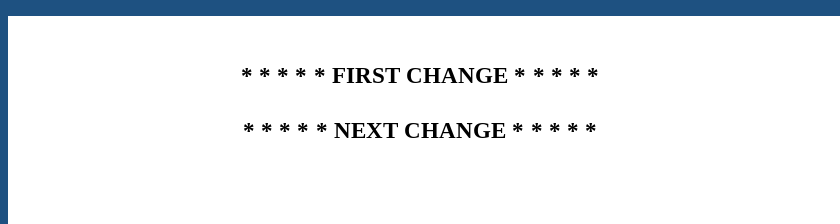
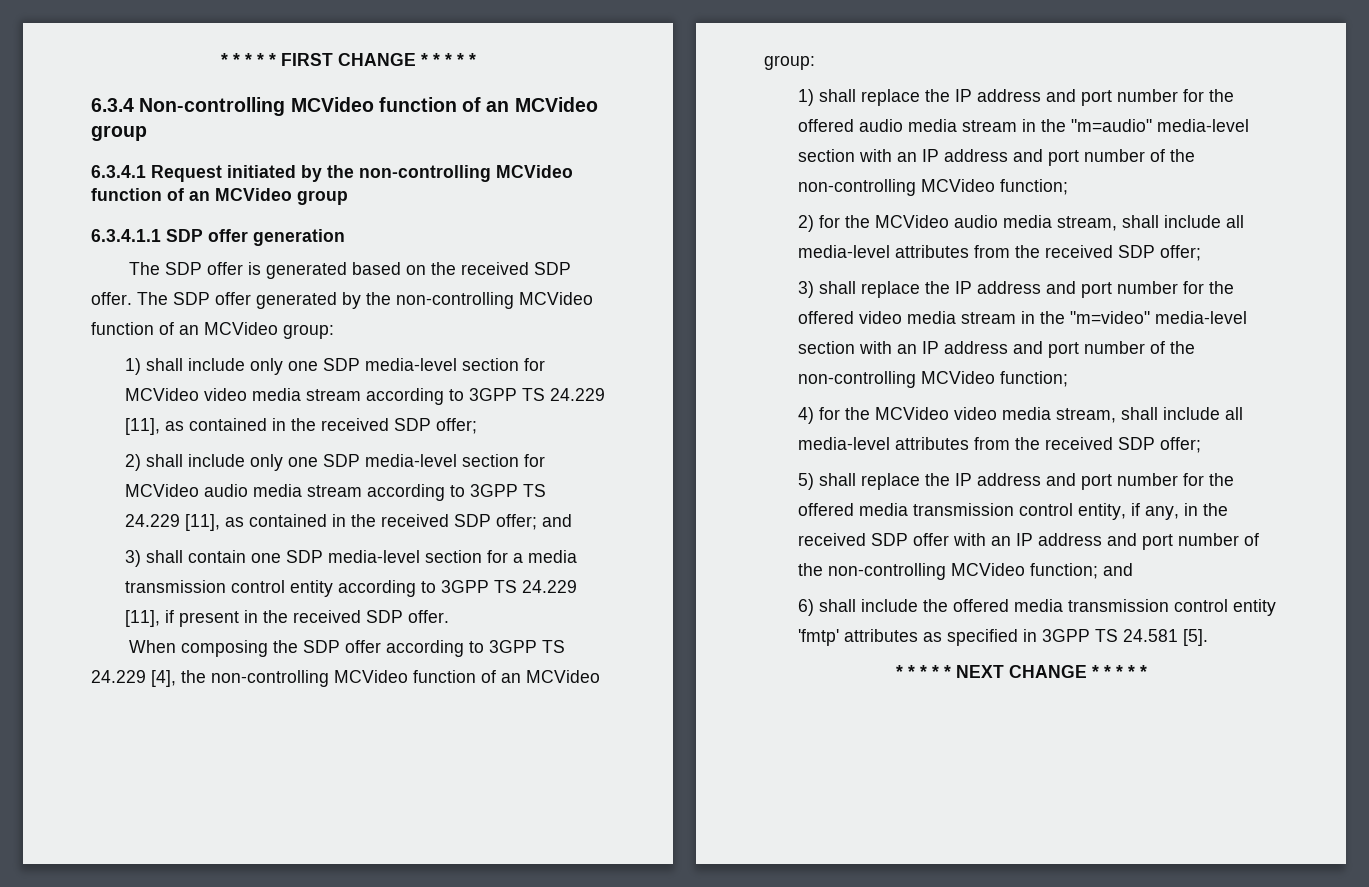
(600, 75) none -> [91,97,598,116] [91,125,147,141] [91,165,573,182] [91,188,348,205] [91,229,345,246] [128,262,571,279] [91,292,593,309] [91,322,334,339] [124,358,545,375] [124,388,605,405] [124,418,477,435] [124,454,545,471] [124,484,546,501] [124,514,572,531] [124,550,577,567] [124,580,577,597] [124,610,449,627] [128,640,565,657] [91,670,600,687] [764,55,815,70] [797,89,1234,106] [797,119,1249,132] [797,149,1195,166] [797,179,1068,196] [797,215,1244,232] [797,245,1201,261] [797,281,1234,298] [797,311,1247,324] [797,341,1195,358] [797,371,1068,388] [797,407,1243,424] [797,437,1201,453] [797,473,1234,490] [797,503,1228,520] [797,533,1259,550] [797,563,1133,580] [797,599,1276,616] [797,629,1208,646] // 6.3.4 Non-controlling MCVideo function of an MCVideo group // 6.3.4.1 Request initiated by the non-controlling MCVideo function of an MCVideo group // 6.3.4.1.1 SDP offer generation // The SDP offer is generated based on the received SDP offer. The SDP offer generated by the non-controlling MCVideo function of an MCVideo group: // 1) shall include only one SDP media-level section for MCVideo video media stream according to 3GPP TS 24.229 [11], as contained in the received SDP offer; // 2) shall include only one SDP media-level section for MCVideo audio media stream according to 3GPP TS 24.229 [11], as contained in the received SDP offer; and // 3) shall contain one SDP media-level section for a media transmission control entity according to 3GPP TS 24.229 [11], if present in the received SDP offer. // When composing the SDP offer according to 3GPP TS 24.229 [4], the non-controlling MCVideo function of an MCVideo group: // 1) shall replace the IP address and port number for the offered audio media stream in the "m=audio" media-level section with an IP address and port number of the non-controlling MCVideo function; // 2) for the MCVideo audio media stream, shall include all media-level attributes from the received SDP offer; // 3) shall replace the IP address and port number for the offered video media stream in the "m=video" media-level section with an IP address and port number of the non-controlling MCVideo function; // 4) for the MCVideo video media stream, shall include all media-level attributes from the received SDP offer; // 5) shall replace the IP address and port number for the offered media transmission control entity, if any, in the received SDP offer with an IP address and port number of the non-controlling MCVideo function; and // 6) shall include the offered media transmission control entity 'fmtp' attributes as specified in 3GPP TS 24.581 [5].

